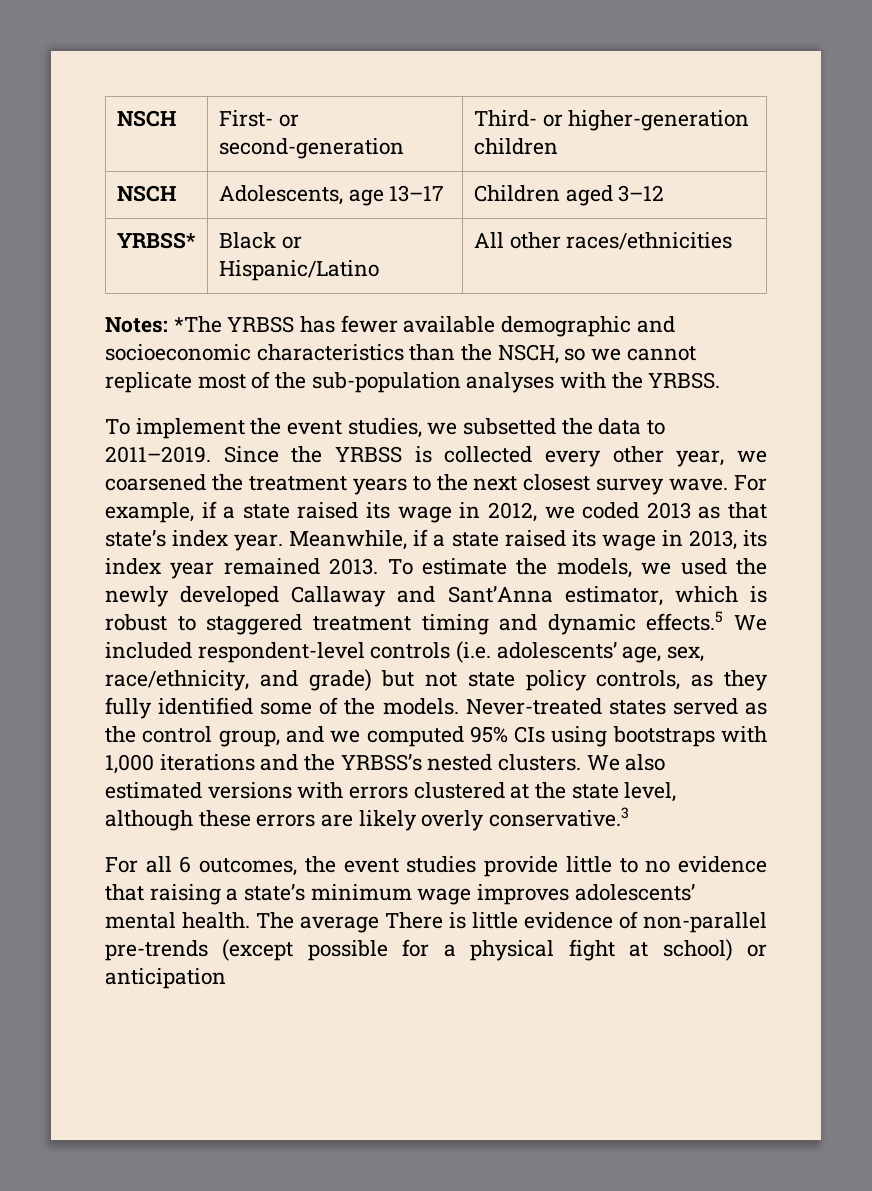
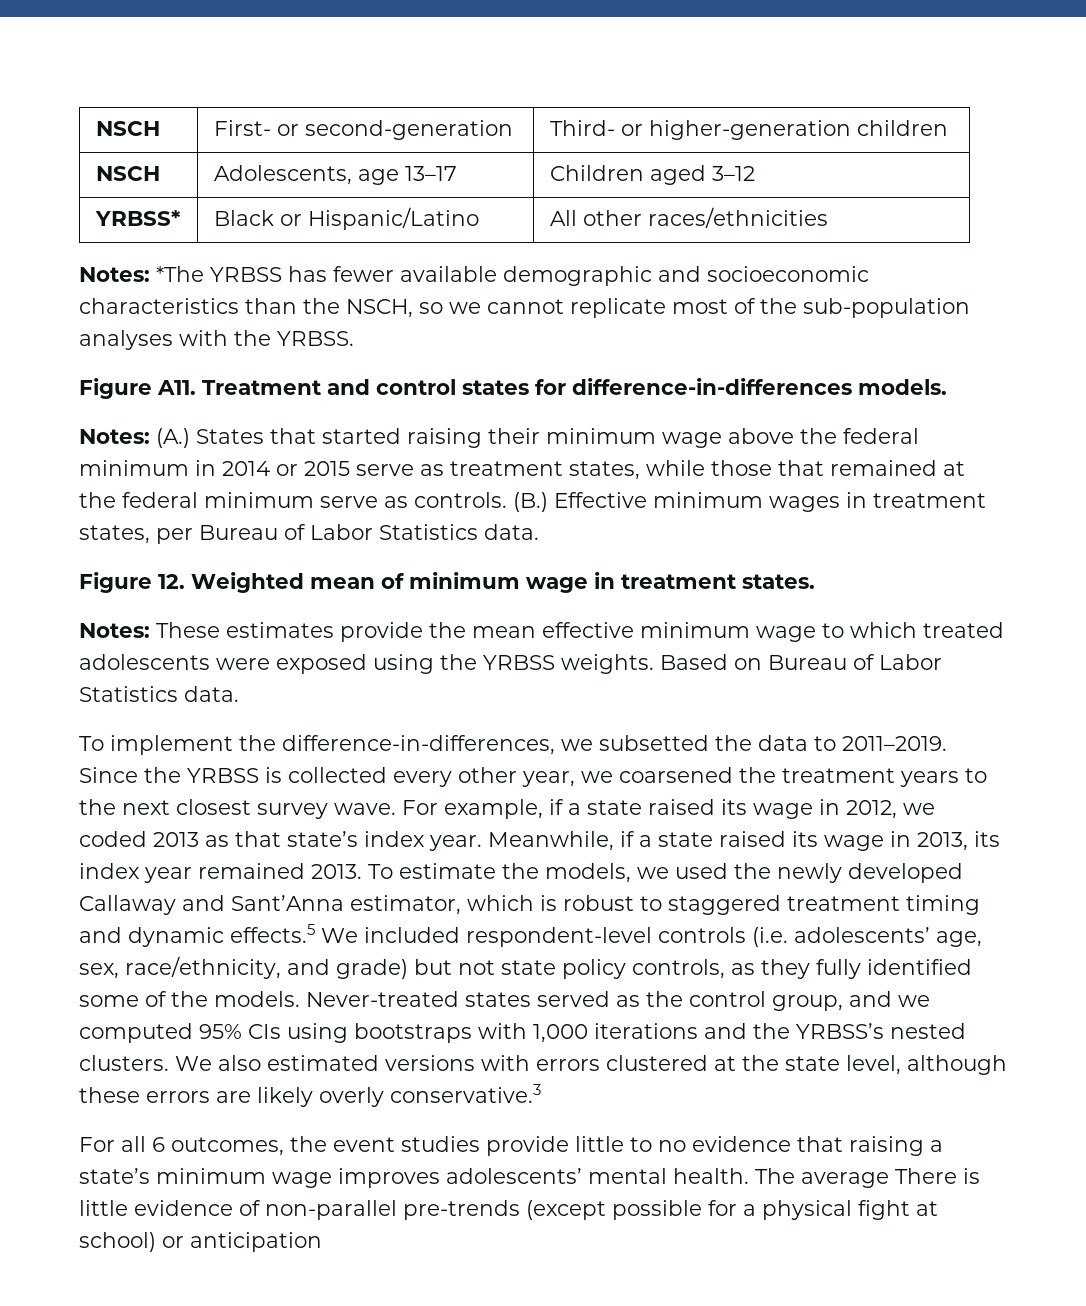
(721, 380) none -> [79,378,947,399] [79,428,919,448] [79,460,965,480] [79,492,986,512] [79,524,539,544] [79,572,815,593] [79,622,1004,642] [79,654,942,674] [79,686,239,702] // Figure A11. Treatment and control states for difference-in-differences models. // Notes: (A.) States that started raising their minimum wage above the federal minimum in 2014 or 2015 serve as treatment states, while those that remained at the federal minimum serve as controls. (B.) Effective minimum wages in treatment states, per Bureau of Labor Statistics data. // Figure 12. Weighted mean of minimum wage in treatment states. // Notes: These estimates provide the mean effective minimum wage to which treated adolescents were exposed using the YRBSS weights. Based on Bureau of Labor Statistics data.
[287,418,422,438] event studies, -> [282,735,555,755] difference-in-differences,

